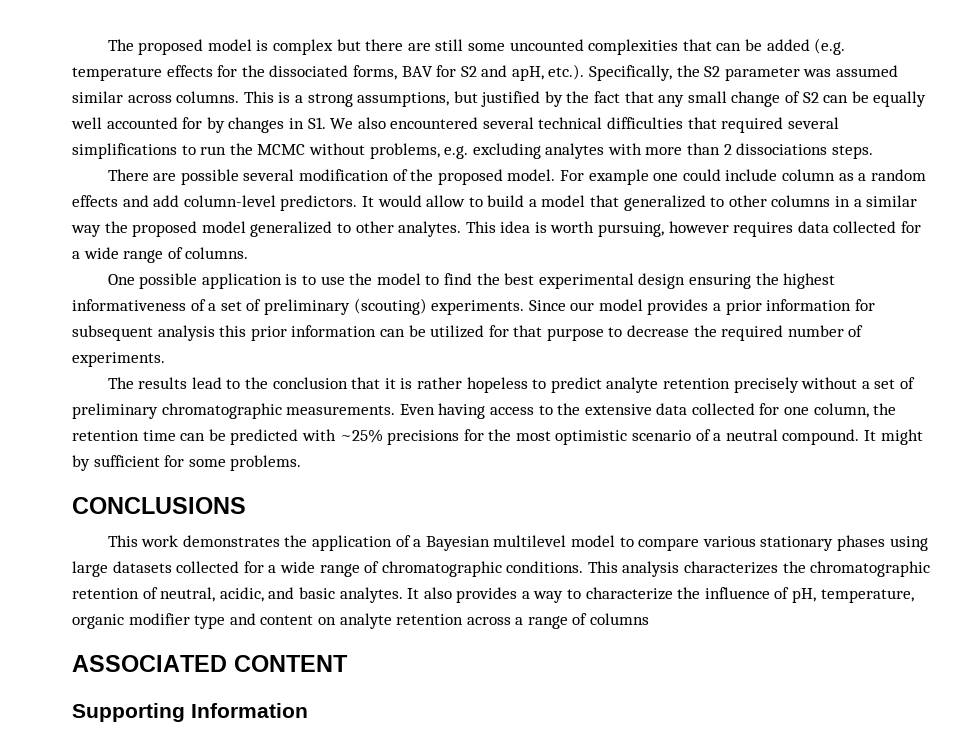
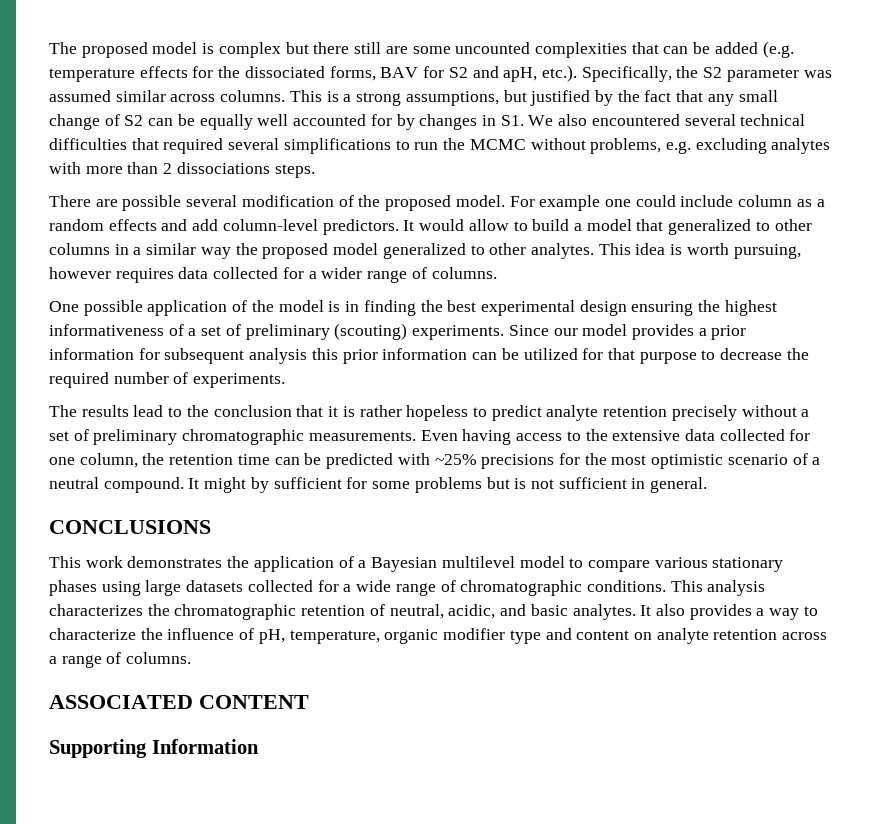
[407,39,464,51] are still -> [354,42,408,54] still are
[83,247,119,259] wide -> [321,267,363,279] wider
[285,273,472,285] is to use the model to find -> [232,300,416,316] of the model is in finding
[230,455,302,471] problems. -> [414,477,708,493] problems but is not sufficient in general.
[590,613,650,625] columns -> [126,652,192,664] columns.

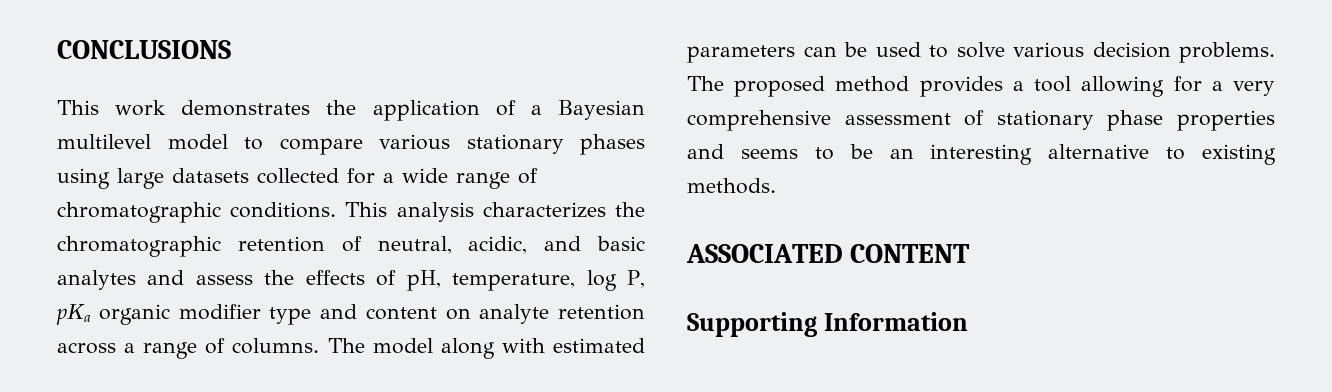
[49,41,794,58] [49,65,832,82] [49,90,778,106] [49,114,806,130] [49,138,831,154] [49,162,315,178] [49,195,825,211] [49,219,812,235] [49,243,801,259] [49,267,497,283] [49,300,777,316] [49,323,747,340] [49,348,809,364] [49,372,286,388] [49,405,810,421] [49,429,811,445] [49,453,821,469] [49,477,708,493] The proposed model is complex but there still are some uncounted complexities that can be added (e.g. temperature effects for the dissociated forms, BAV for S2 and apH, etc.). Specifically, the S2 parameter was assumed similar across columns. This is a strong assumptions, but justified by the fact that any small change of S2 can be equally well accounted for by changes in S1. We also encountered several technical difficulties that required several simplifications to run the MCMC without problems, e.g. excluding analytes with more than 2 dissociations steps. // There are possible several modification of the proposed model. For example one could include column as a random effects and add column-level predictors. It would allow to build a model that generalized to other columns in a similar way the proposed model generalized to other analytes. This idea is worth pursuing, however requires data collected for a wider range of columns. // One possible application of the model is in finding the best experimental design ensuring the highest informativeness of a set of preliminary (scouting) experiments. Since our model provides a prior information for subsequent analysis this prior information can be utilized for that purpose to decrease the required number of experiments. // The results lead to the conclusion that it is rather hopeless to predict analyte retention precisely without a set of preliminary chromatographic measurements. Even having access to the extensive data collected for one column, the retention time can be predicted with ~25% precisions for the most optimistic scenario of a neutral compound. It might by sufficient for some problems but is not sufficient in general. // -> (57, 49) none
[572,604,818,620] [49,628,380,644] analytes. It also provides a way to characterize the influence of pH, temperature, -> [57,270,646,291] [56,304,91,325] analytes and assess the effects of pH, temperature, log P, pKa
(192, 658) none -> [327,338,645,359] [687,42,1275,63] [687,76,1275,97] [687,110,1275,131] [687,144,1276,165] [687,178,776,194] The model along with estimated parameters can be used to solve various decision problems. The proposed method provides a tool allowing for a very comprehensive assessment of stationary phase properties and seems to be an interesting alternative to existing methods.

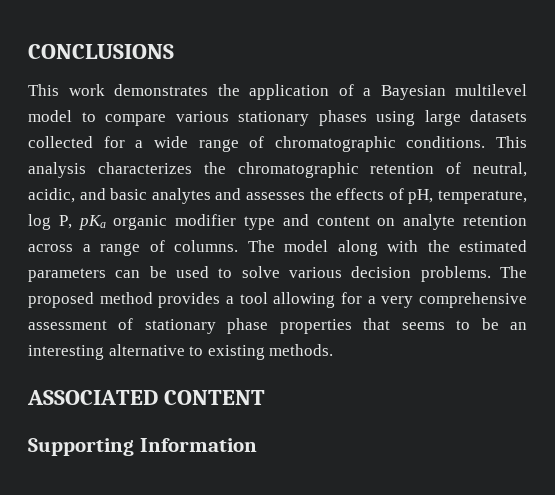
[195,275,253,285] assess -> [245,192,305,200] assesses
(545, 345) none -> [427,240,450,252] the
[687,144,724,159] and -> [363,318,391,330] that

